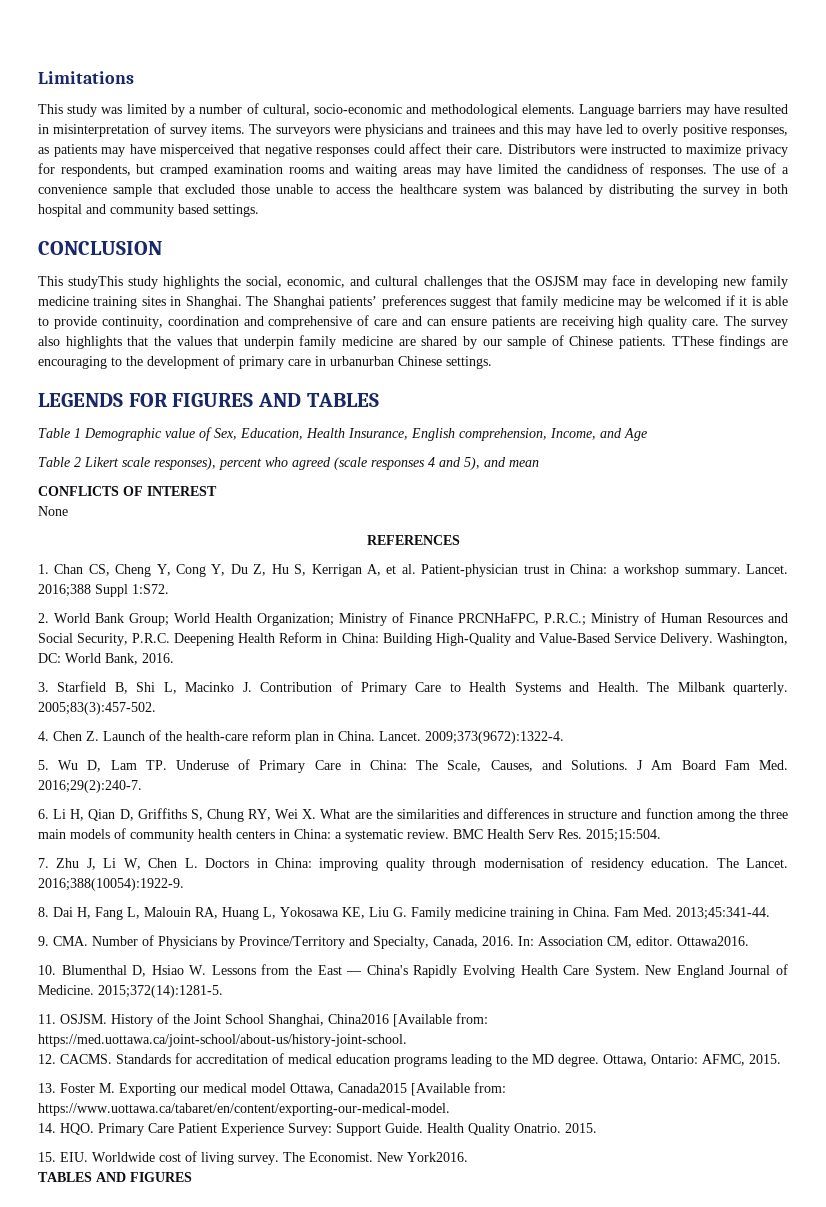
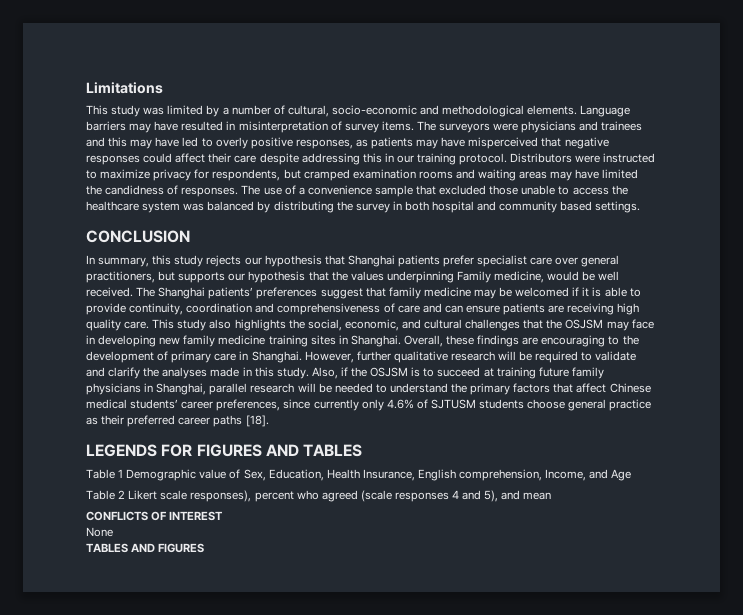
[476,147,504,154] care. -> [234,153,508,165] care despite addressing this in our training protocol.
[38,276,159,289] This studyThis study -> [86,255,620,267] [86,271,620,283] [86,287,641,299] [86,303,640,315] [86,319,232,331] In summary, this study rejects our hypothesis that Shanghai patients prefer specialist care over general practitioners, but supports our hypothesis that the values underpinning Family medicine, would be well received. The Shanghai patients’ preferences suggest that family medicine may be welcomed if it is able to provide continuity, coordination and comprehensiveness of care and can ensure patients are receiving high quality care. This study also
[246,295,789,309] [38,315,789,329] [38,335,714,349] The Shanghai patients’ preferences suggest that family medicine may be welcomed if it is able to provide continuity, coordination and comprehensive of care and can ensure patients are receiving high quality care. The survey also highlights that the values that underpin family medicine are shared by our sample of Chinese patients. TThese -> [403,335,475,347] Overall, these
[330,356,492,369] urbanurban Chinese settings. -> [251,351,637,363] [86,367,604,379] [86,383,651,395] [86,399,652,411] [86,415,269,427] Shanghai. However, further qualitative research will be required to validate and clarify the analyses made in this study. Also, if the OSJSM is to succeed at training future family physicians in Shanghai, parallel research will be needed to understand the primary factors that affect Chinese medical students’ career preferences, since currently only 4.6% of SJTUSM students choose general practice as their preferred career paths [18].
[366,535,460,545] [38,564,788,577] [38,584,169,597] [38,612,788,626] [38,632,788,646] [38,653,174,665] [38,681,789,695] [38,702,156,715] [38,730,564,744] [38,759,789,773] [38,780,142,793] [38,808,789,822] [38,828,661,842] [38,857,789,871] [38,878,184,891] [38,907,770,920] [38,935,749,949] [38,964,788,978] [38,985,223,998] [38,1013,488,1027] [38,1034,407,1047] [38,1053,781,1067] [38,1082,506,1096] [38,1103,450,1116] [38,1123,597,1136] [38,1151,468,1165] // REFERENCES // 1. Chan CS, Cheng Y, Cong Y, Du Z, Hu S, Kerrigan A, et al. Patient-physician trust in China: a workshop summary. Lancet. 2016;388 Suppl 1:S72. // 2. World Bank Group; World Health Organization; Ministry of Finance PRCNHaFPC, P.R.C.; Ministry of Human Resources and Social Security, P.R.C. Deepening Health Reform in China: Building High-Quality and Value-Based Service Delivery. Washington, DC: World Bank, 2016. // 3. Starfield B, Shi L, Macinko J. Contribution of Primary Care to Health Systems and Health. The Milbank quarterly. 2005;83(3):457-502. // 4. Chen Z. Launch of the health-care reform plan in China. Lancet. 2009;373(9672):1322-4. // 5. Wu D, Lam TP. Underuse of Primary Care in China: The Scale, Causes, and Solutions. J Am Board Fam Med. 2016;29(2):240-7. // 6. Li H, Qian D, Griffiths S, Chung RY, Wei X. What are the similarities and differences in structure and function among the three main models of community health centers in China: a systematic review. BMC Health Serv Res. 2015;15:504. // 7. Zhu J, Li W, Chen L. Doctors in China: improving quality through modernisation of residency education. The Lancet. 2016;388(10054):1922-9. // 8. Dai H, Fang L, Malouin RA, Huang L, Yokosawa KE, Liu G. Family medicine training in China. Fam Med. 2013;45:341-44. // 9. CMA. Number of Physicians by Province/Territory and Specialty, Canada, 2016. In: Association CM, editor. Ottawa2016. // 10. Blumenthal D, Hsiao W. Lessons from the East — China's Rapidly Evolving Health Care System. New England Journal of Medicine. 2015;372(14):1281-5. // 11. OSJSM. History of the Joint School Shanghai, China2016 [Available from: https://med.uottawa.ca/joint-school/about-us/history-joint-school. // 12. CACMS. Standards for accreditation of medical education programs leading to the MD degree. Ottawa, Ontario: AFMC, 2015. // 13. Foster M. Exporting our medical model Ottawa, Canada2015 [Available from: https://www.uottawa.ca/tabaret/en/content/exporting-our-medical-model. // 14. HQO. Primary Care Patient Experience Survey: Support Guide. Health Quality Onatrio. 2015. // 15. EIU. Worldwide cost of living survey. The Economist. New York2016. -> (113, 532) none

